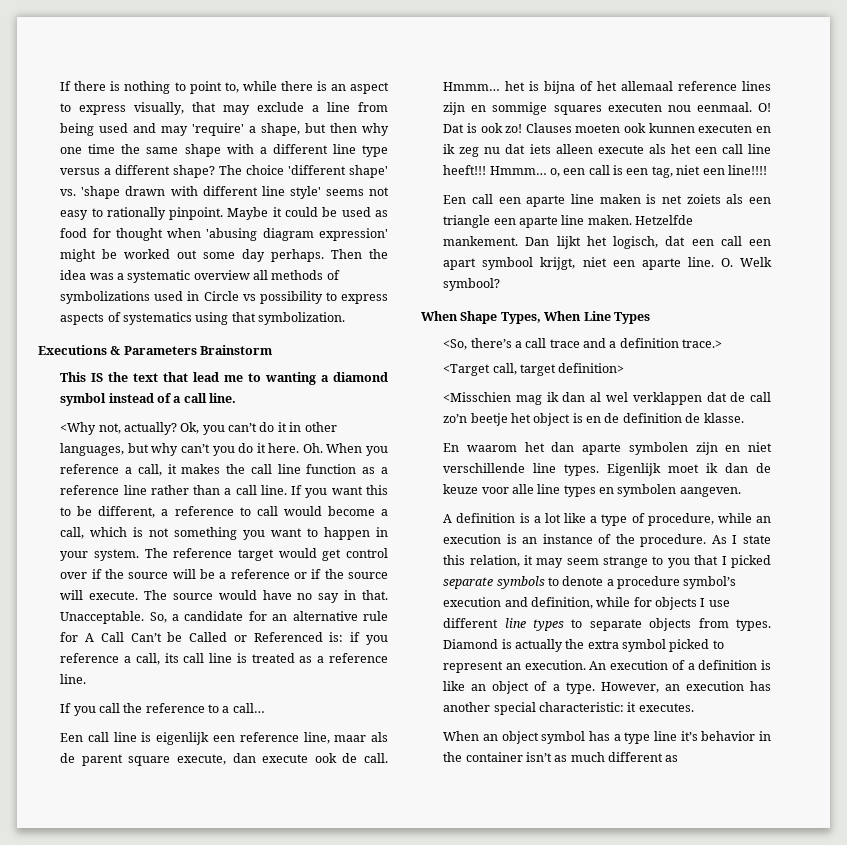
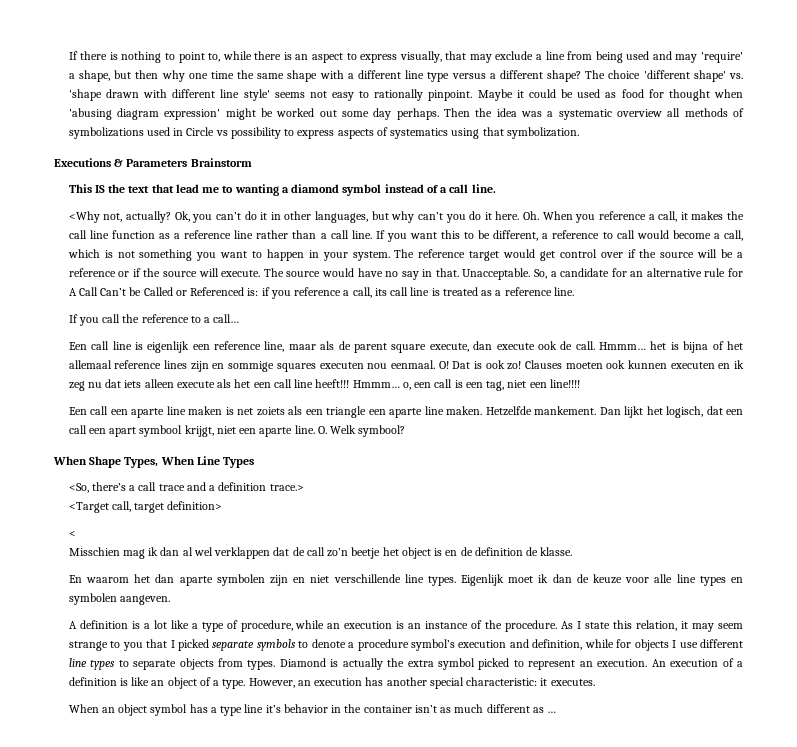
[443,392,512,402] <Misschien -> [68,531,76,537] [68,547,120,556] < // Misschien
(679, 758) none -> [547,711,557,713] …

